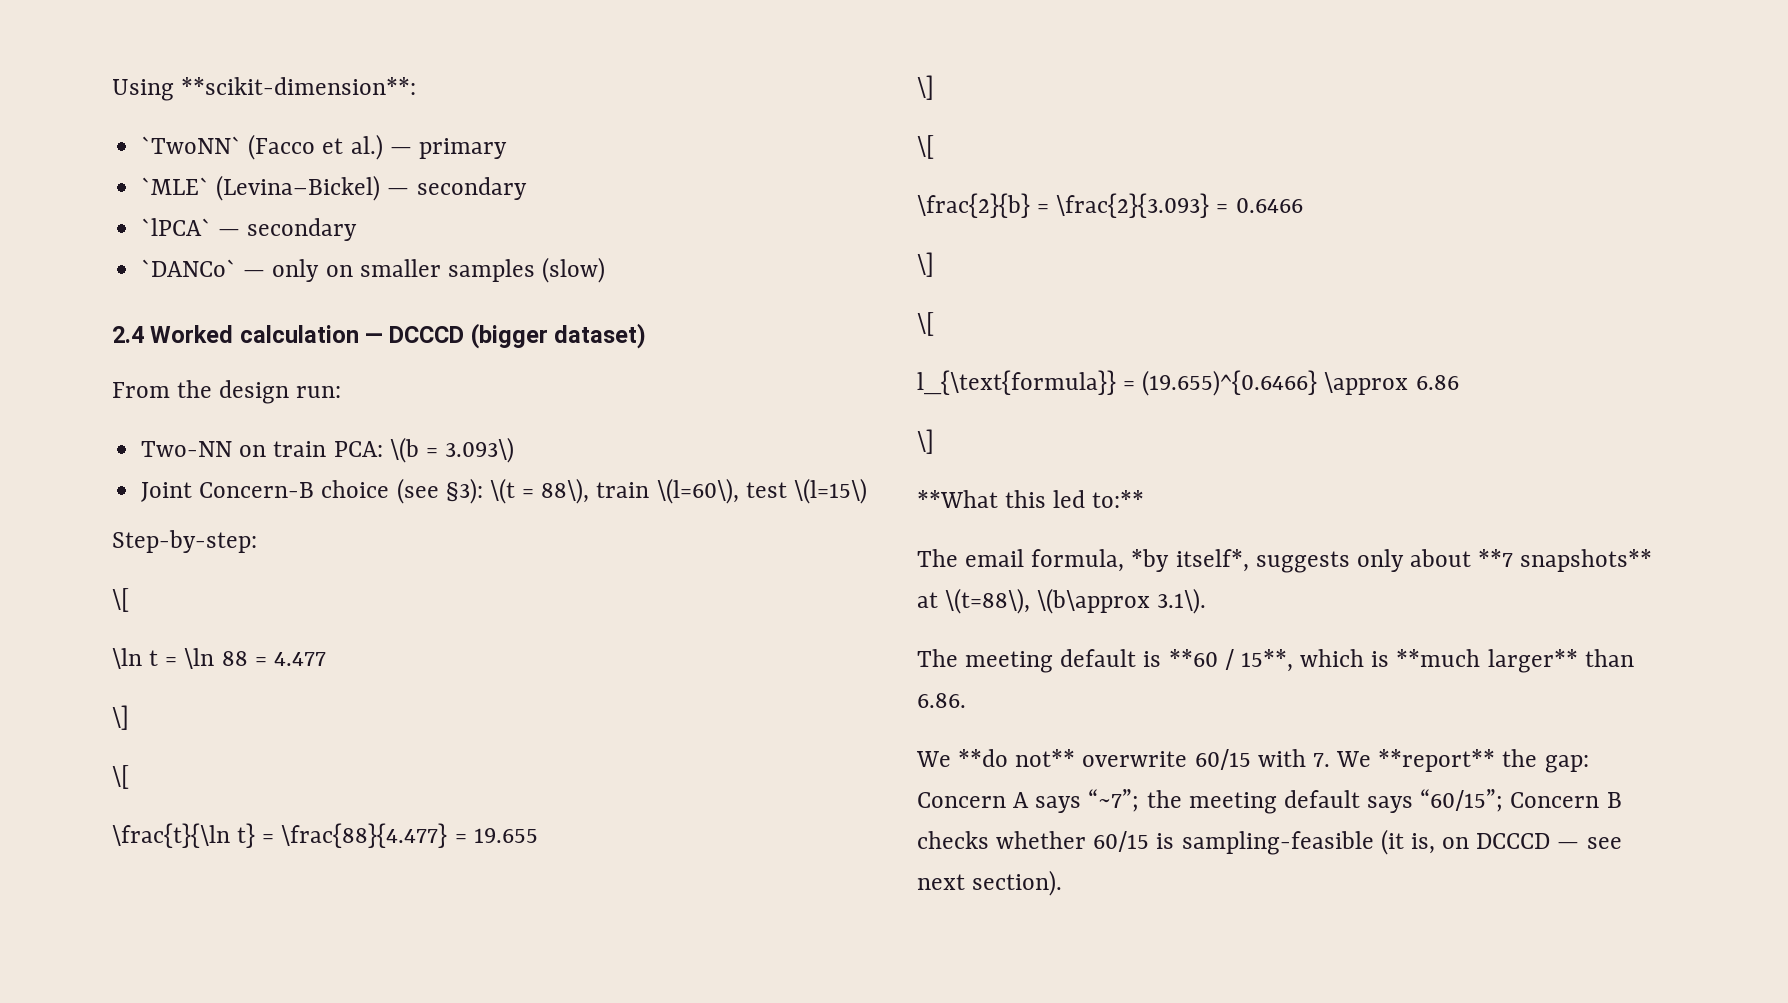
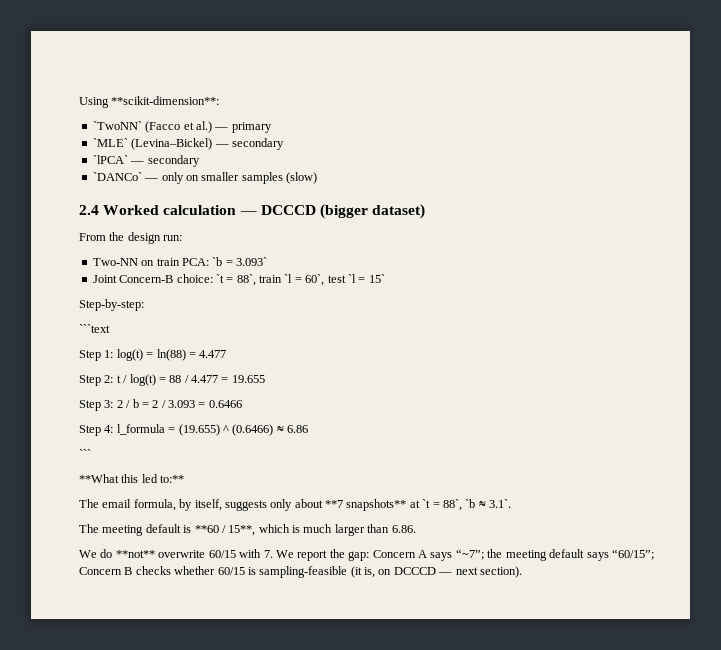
[389,437,515,463] \(b = 3.093\) -> [212,257,267,266] `b = 3.093`
[321,478,867,504] [112,530,257,553] [112,588,129,612] [112,648,326,669] [112,705,129,730] [112,765,129,789] [112,823,538,848] [917,75,934,100] [917,135,934,159] [917,193,1303,218] [917,252,934,277] [917,312,934,336] [917,370,1409,396] choice (see §3): \(t = 88\), train \(l=60\), test \(l=15\) // Step-by-step: // \[ // \ln t = \ln 88 = 4.477 // \] // \[ // \frac{t}{\ln t} = \frac{88}{4.477} = 19.655 // \] // \[ // \frac{2}{b} = \frac{2}{3.093} = 0.6466 // \] // \[ // l_{\text{formula}} = (19.655)^{0.6466} \approx -> [176,274,385,286] [79,299,144,311] [79,324,110,333] [79,349,227,361] [79,374,265,386] [79,399,242,411] [79,424,284,436] choice: `t = 88`, train `l = 60`, test `l = 15` // Step-by-step: // ```text // Step 1: log(t) = ln(88) = 4.477 // Step 2: t / log(t) = 88 / 4.477 = 19.655 // Step 3: 2 / b = 2 / 3.093 = 0.6466 // Step 4: l_formula = (19.655) ^ (0.6466) ≈
[917,429,934,454] \] -> [79,449,91,458] ```
[1131,549,1249,572] *by itself*, -> [179,499,222,511] by itself,
[945,588,1207,614] \(t=88\), \(b\approx 3.1\). -> [422,499,511,511] `t = 88`, `b ≈ 3.1`.
[1396,649,1578,673] **much larger** -> [303,524,365,536] much larger
[958,749,1076,767] **do not** -> [100,549,155,558] do **not**
[1378,749,1496,772] **report** -> [297,550,328,561] report
[1586,837,1622,849] see -> (453, 573) none

